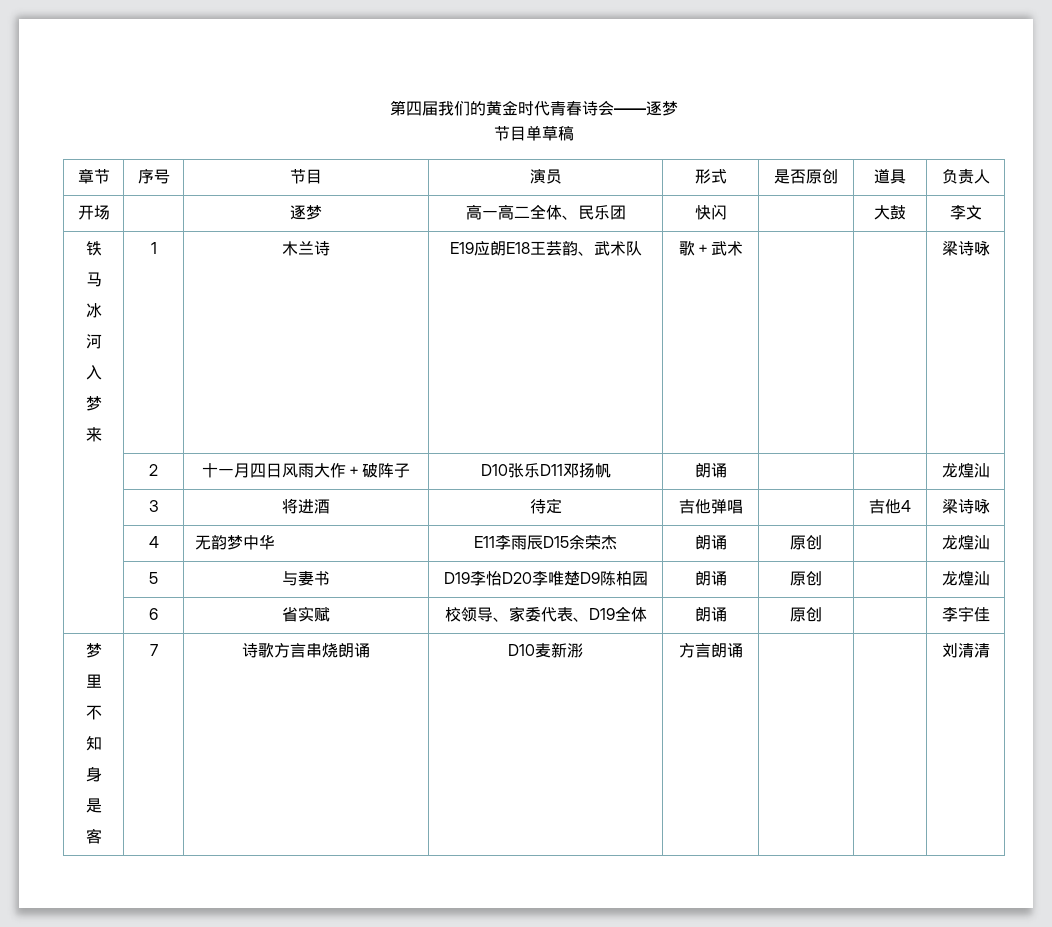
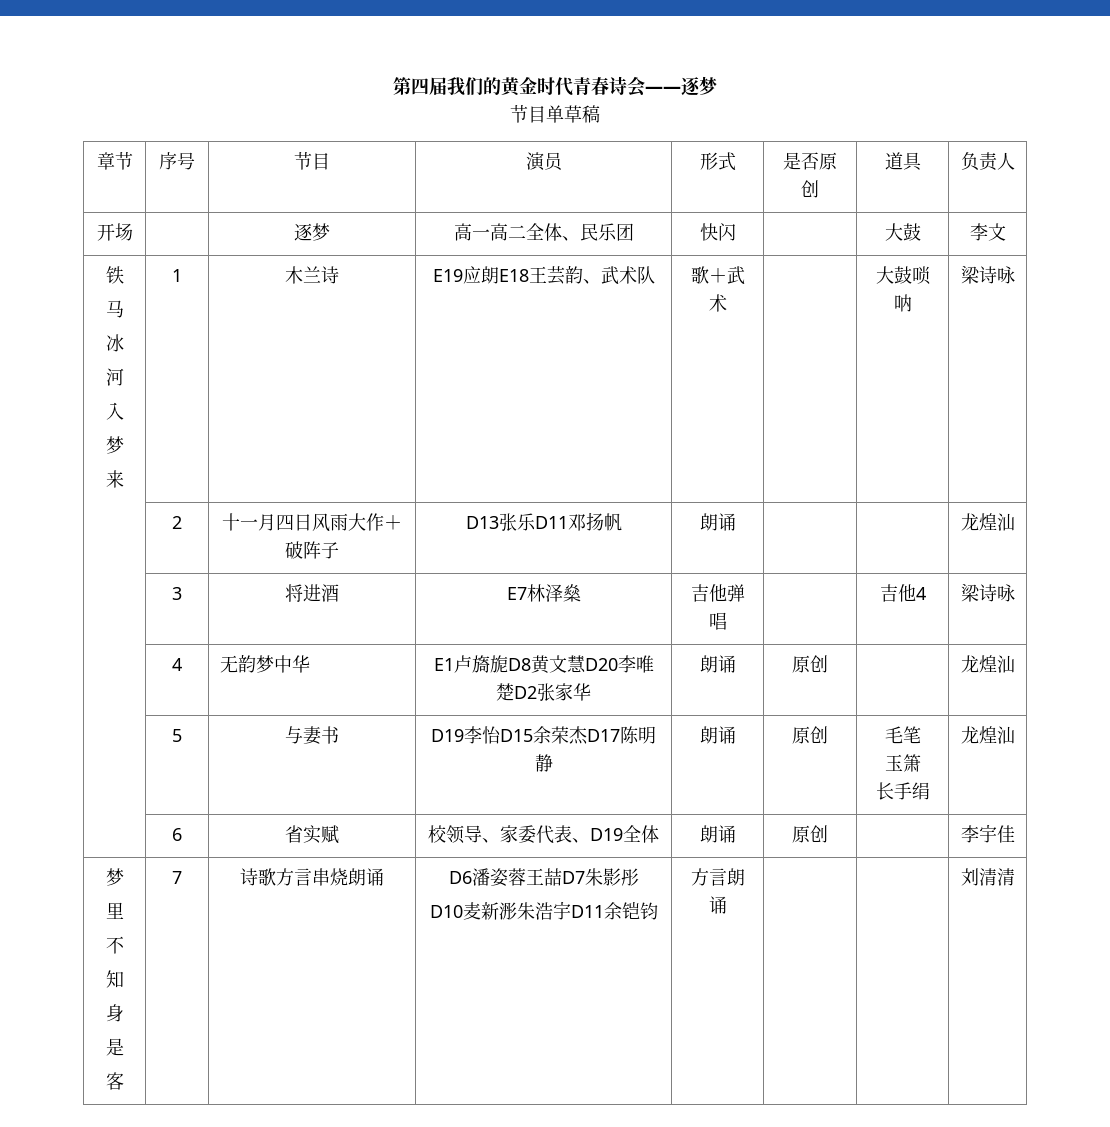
(743, 248) none -> [875,266,931,285] [893,294,912,312] 大鼓唢呐
[480,464,508,476] D10 -> [465,516,499,529] D13
[529,498,562,514] 待定 -> [506,584,581,602] E7林泽燊
[474,535,617,550] E11李雨辰D15余荣杰 -> [433,655,654,674] [496,683,591,701] E1卢旖旎D8黄文慧D20李唯楚D2张家华
[501,571,648,586] [694,571,727,586] [790,571,822,586] D20李唯楚D9陈柏园 | 朗诵 | 原创 | -> [500,726,656,745] [534,754,553,772] [699,726,736,744] [792,726,828,744] [884,726,921,744] [884,754,921,772] [875,782,930,800] D15余荣杰D17陈明静 | 朗诵 | 原创 | 毛笔 // 玉箫 // 长手绢
(370, 650) none -> [448,868,639,887] D6潘姿蓉王喆D7朱影彤 //
(583, 650) none -> [516,901,658,920] 朱浩宇D11余铠钧

